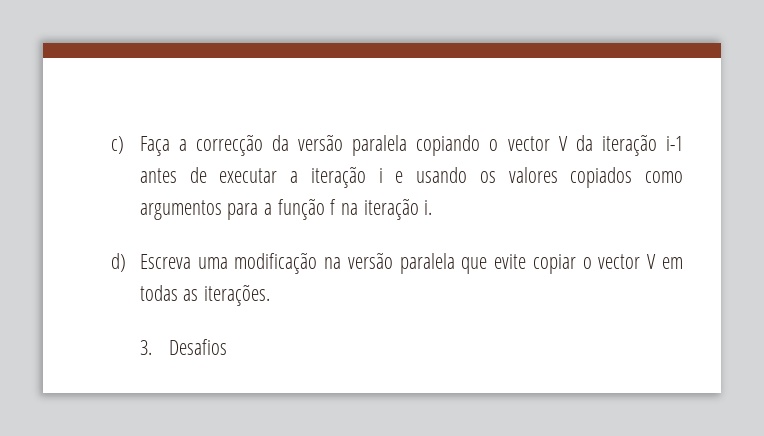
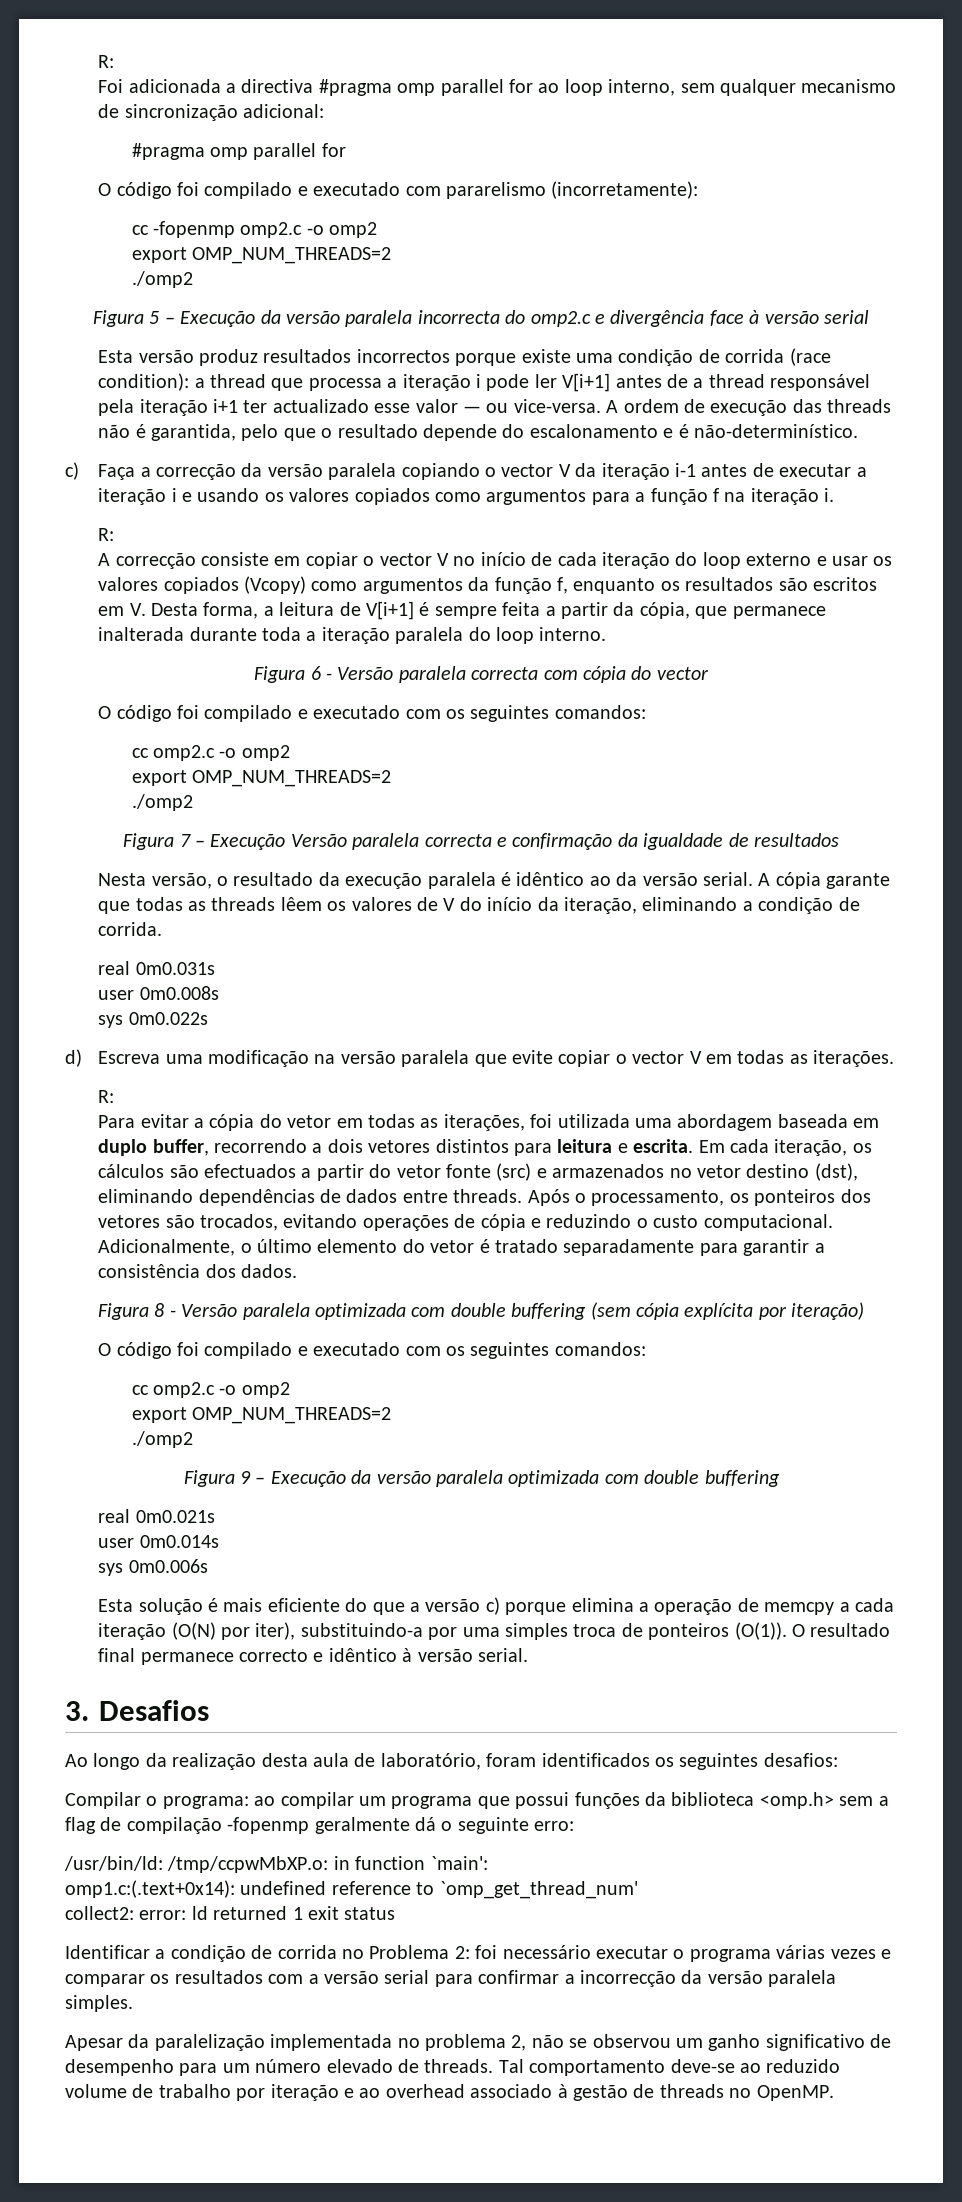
(111, 145) none -> [98,55,115,68] [98,79,897,96] [98,104,325,121] [131,143,346,160] [98,181,699,199] [131,221,378,238] [131,247,391,264] [131,271,193,288] [93,310,869,327] [98,348,831,366] [98,373,871,392] [98,399,892,416] [98,424,859,441] R: // Foi adicionada a directiva #pragma omp parallel for ao loop interno, sem qualquer mecanismo de sincronização adicional: // #pragma omp parallel for // O código foi compilado e executado com pararelismo (incorretamente): // cc -fopenmp omp2.c -o omp2 // export OMP_NUM_THREADS=2 // ./omp2 // Figura 5 – Execução da versão paralela incorrecta do omp2.c e divergência face à versão serial // Esta versão produz resultados incorrectos porque existe uma condição de corrida (race condition): a thread que processa a iteração i pode ler V[i+1] antes de a thread responsável pela iteração i+1 ter actualizado esse valor — ou vice-versa. A ordem de execução das threads não é garantida, pelo que o resultado depende do escalonamento e é não-determinístico. //
(433, 207) none -> [98,528,115,541] [98,552,893,569] [98,576,878,594] [98,601,826,620] [98,627,607,644] [254,666,709,683] [98,705,646,722] [131,745,290,761] [131,770,391,787] [131,794,193,811] [123,833,839,850] [98,872,891,889] [98,897,860,914] [98,922,163,936] [98,961,215,975] [98,986,219,1000] [98,1012,208,1028] // R: // A correcção consiste em copiar o vector V no início de cada iteração do loop externo e usar os valores copiados (Vcopy) como argumentos da função f, enquanto os resultados são escritos em V. Desta forma, a leitura de V[i+1] é sempre feita a partir da cópia, que permanece inalterada durante toda a iteração paralela do loop interno. // Figura 6 - Versão paralela correcta com cópia do vector // O código foi compilado e executado com os seguintes comandos: // cc omp2.c -o omp2 // export OMP_NUM_THREADS=2 // ./omp2 // Figura 7 – Execução Versão paralela correcta e confirmação da igualdade de resultados // Nesta versão, o resultado da execução paralela é idêntico ao da versão serial. A cópia garante que todas as threads lêem os valores de V do início da iteração, eliminando a condição de corrida. // real 0m0.031s // user 0m0.008s // sys 0m0.022s
[139,339,227,355] 3. Desafios -> [98,1090,115,1103] [98,1114,880,1131] [98,1139,872,1156] [98,1163,858,1181] [98,1189,871,1206] [98,1214,833,1231] [98,1239,825,1256] [98,1264,298,1278] [97,1302,865,1320] [98,1342,646,1359] [131,1382,290,1398] [131,1407,391,1424] [131,1431,193,1448] [183,1470,780,1487] [98,1509,215,1523] [98,1535,219,1548] [98,1559,208,1576] [98,1597,895,1615] [98,1622,891,1640] [98,1648,529,1665] [65,1700,209,1721] [65,1753,838,1770] [65,1792,889,1809] [65,1817,575,1834] [64,1856,488,1873] [65,1880,638,1899] [65,1906,396,1920] [65,1945,891,1962] [65,1970,837,1987] [65,1995,133,2012] [65,2034,892,2051] [65,2059,841,2076] [65,2084,834,2101] R: // Para evitar a cópia do vetor em todas as iterações, foi utilizada uma abordagem baseada em duplo buffer, recorrendo a dois vetores distintos para leitura e escrita. Em cada iteração, os cálculos são efectuados a partir do vetor fonte (src) e armazenados no vetor destino (dst), eliminando dependências de dados entre threads. Após o processamento, os ponteiros dos vetores são trocados, evitando operações de cópia e reduzindo o custo computacional. Adicionalmente, o último elemento do vetor é tratado separadamente para garantir a consistência dos dados. // Figura 8 - Versão paralela optimizada com double buffering (sem cópia explícita por iteração) // O código foi compilado e executado com os seguintes comandos: // cc omp2.c -o omp2 // export OMP_NUM_THREADS=2 // ./omp2 // Figura 9 – Execução da versão paralela optimizada com double buffering // real 0m0.021s // user 0m0.014s // sys 0m0.006s // Esta solução é mais eficiente do que a versão c) porque elimina a operação de memcpy a cada iteração (O(N) por iter), substituindo-a por uma simples troca de ponteiros (O(1)). O resultado final permanece correcto e idêntico à versão serial. // 3. Desafios // Ao longo da realização desta aula de laboratório, foram identificados os seguintes desafios: // Compilar o programa: ao compilar um programa que possui funções da biblioteca <omp.h> sem a flag de compilação -fopenmp geralmente dá o seguinte erro: // /usr/bin/ld: /tmp/ccpwMbXP.o: in function `main': // omp1.c:(.text+0x14): undefined reference to `omp_get_thread_num' // collect2: error: ld returned 1 exit status // Identificar a condição de corrida no Problema 2: foi necessário executar o programa várias vezes e comparar os resultados com a versão serial para confirmar a incorrecção da versão paralela simples. // Apesar da paralelização implementada no problema 2, não se observou um ganho significativo de desempenho para um número elevado de threads. Tal comportamento deve-se ao reduzido volume de trabalho por iteração e ao overhead associado à gestão de threads no OpenMP.

